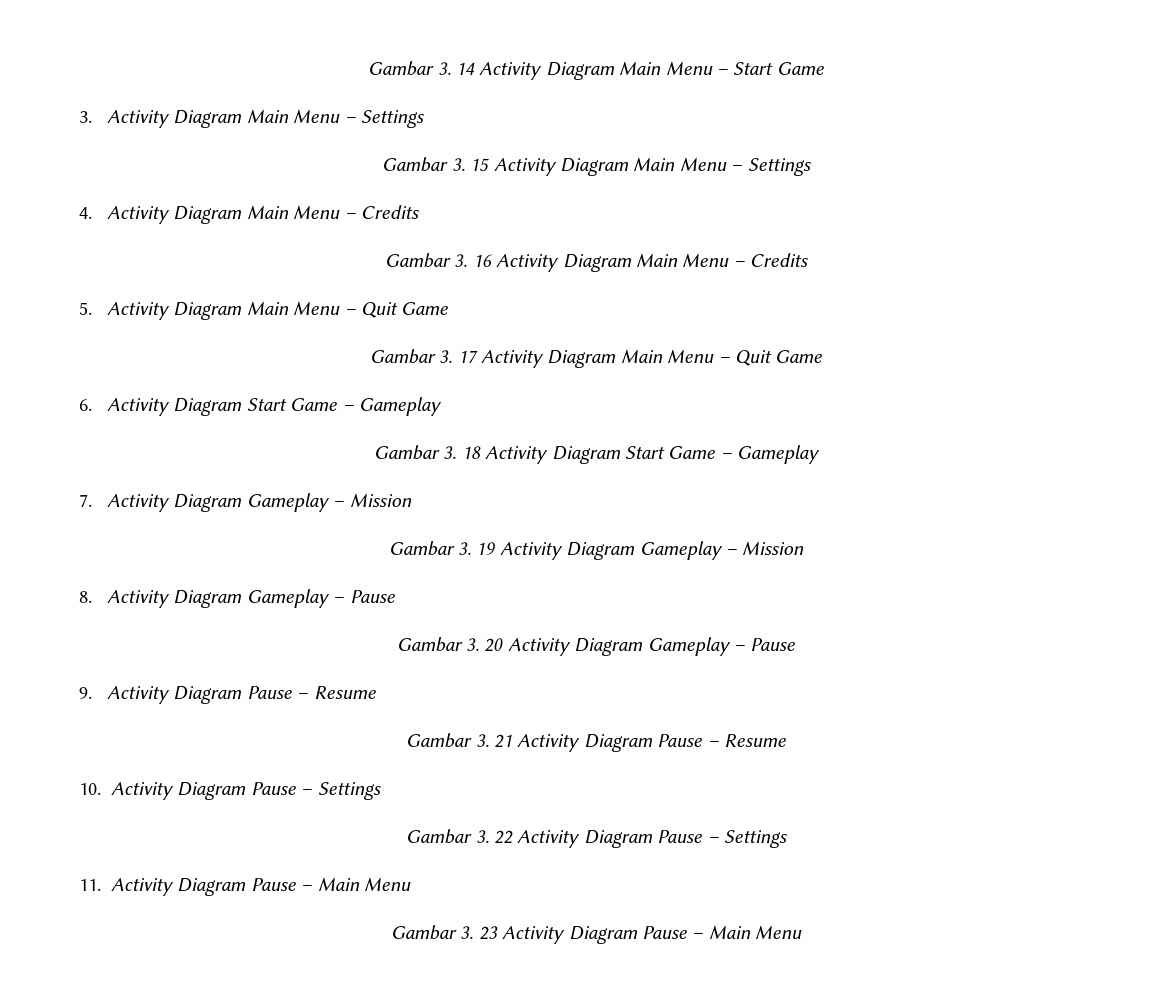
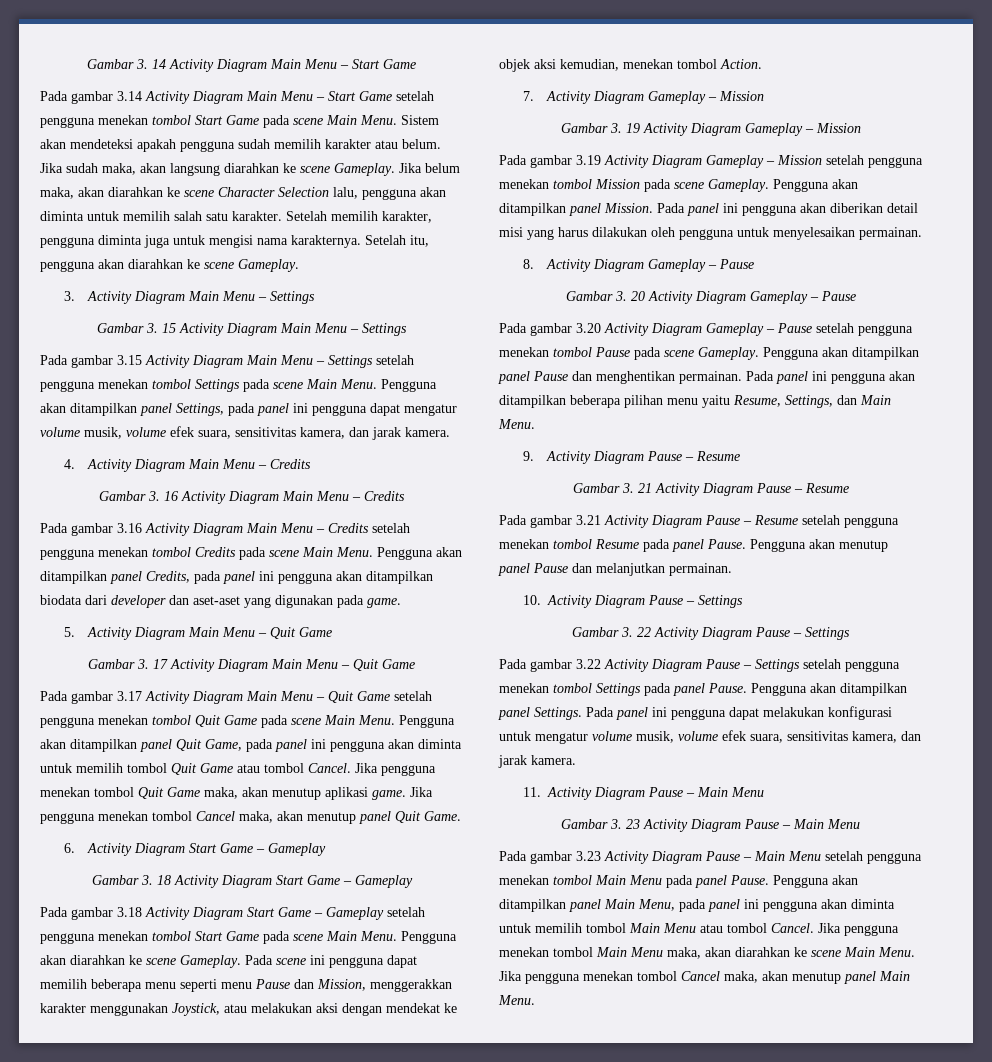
(824, 68) none -> [40,91,434,104] [40,115,439,128] [40,139,441,152] [40,163,460,176] [40,187,446,200] [40,211,432,223] [40,235,429,248] [40,259,299,272] // Pada gambar 3.14 Activity Diagram Main Menu – Start Game setelah pengguna menekan tombol Start Game pada scene Main Menu. Sistem akan mendeteksi apakah pengguna sudah memilih karakter atau belum. Jika sudah maka, akan langsung diarahkan ke scene Gameplay. Jika belum maka, akan diarahkan ke scene Character Selection lalu, pengguna akan diminta untuk memilih salah satu karakter. Setelah memilih karakter, pengguna diminta juga untuk mengisi nama karakternya. Setelah itu, pengguna akan diarahkan ke scene Gameplay.
(811, 167) none -> [40,355,414,368] [40,379,437,392] [40,403,457,416] [40,426,450,440] // Pada gambar 3.15 Activity Diagram Main Menu – Settings setelah pengguna menekan tombol Settings pada scene Main Menu. Pengguna akan ditampilkan panel Settings, pada panel ini pengguna dapat mengatur volume musik, volume efek suara, sensitivitas kamera, dan jarak kamera.
(809, 260) none -> [40,523,410,536] [40,547,462,560] [40,571,433,584] [40,595,401,608] // Pada gambar 3.16 Activity Diagram Main Menu – Credits setelah pengguna menekan tombol Credits pada scene Main Menu. Pengguna akan ditampilkan panel Credits, pada panel ini pengguna akan ditampilkan biodata dari developer dan aset-aset yang digunakan pada game.
(823, 356) none -> [40,691,432,704] [40,715,455,728] [40,739,462,752] [40,763,436,776] [40,787,433,800] [40,811,461,824] // Pada gambar 3.17 Activity Diagram Main Menu – Quit Game setelah pengguna menekan tombol Quit Game pada scene Main Menu. Pengguna akan ditampilkan panel Quit Game, pada panel ini pengguna akan diminta untuk memilih tombol Quit Game atau tombol Cancel. Jika pengguna menekan tombol Quit Game maka, akan menutup aplikasi game. Jika pengguna menekan tombol Cancel maka, akan menutup panel Quit Game.
(821, 454) none -> [40,907,425,920] [40,931,457,944] [40,955,417,968] [40,979,452,992] [40,1003,457,1016] [499,59,762,72] // Pada gambar 3.18 Activity Diagram Start Game – Gameplay setelah pengguna menekan tombol Start Game pada scene Main Menu. Pengguna akan diarahkan ke scene Gameplay. Pada scene ini pengguna dapat memilih beberapa menu seperti menu Pause dan Mission, menggerakkan karakter menggunakan Joystick, atau melakukan aksi dengan mendekat ke objek aksi kemudian, menekan tombol Action.
(805, 548) none -> [499,155,923,168] [499,179,858,192] [499,203,918,216] [499,227,922,240] // Pada gambar 3.19 Activity Diagram Gameplay – Mission setelah pengguna menekan tombol Mission pada scene Gameplay. Pengguna akan ditampilkan panel Mission. Pada panel ini pengguna akan diberikan detail misi yang harus dilakukan oleh pengguna untuk menyelesaikan permainan.
(796, 644) none -> [499,323,913,336] [499,347,919,360] [498,371,915,384] [499,395,891,408] [498,419,535,429] // Pada gambar 3.20 Activity Diagram Gameplay – Pause setelah pengguna menekan tombol Pause pada scene Gameplay. Pengguna akan ditampilkan panel Pause dan menghentikan permainan. Pada panel ini pengguna akan ditampilkan beberapa pilihan menu yaitu Resume, Settings, dan Main Menu.
(786, 740) none -> [499,515,899,528] [499,539,888,552] [498,563,732,576] // Pada gambar 3.21 Activity Diagram Pause – Resume setelah pengguna menekan tombol Resume pada panel Pause. Pengguna akan menutup panel Pause dan melanjutkan permainan.
(787, 839) none -> [499,659,900,672] [499,683,907,696] [498,706,892,720] [499,730,921,744] [498,755,576,768] // Pada gambar 3.22 Activity Diagram Pause – Settings setelah pengguna menekan tombol Settings pada panel Pause. Pengguna akan ditampilkan panel Settings. Pada panel ini pengguna dapat melakukan konfigurasi untuk mengatur volume musik, volume efek suara, sensitivitas kamera, dan jarak kamera.
(803, 932) none -> [499,851,922,864] [499,875,858,888] [499,899,895,912] [499,923,899,936] [499,947,915,959] [499,971,910,984] [498,995,535,1005] // Pada gambar 3.23 Activity Diagram Pause – Main Menu setelah pengguna menekan tombol Main Menu pada panel Pause. Pengguna akan ditampilkan panel Main Menu, pada panel ini pengguna akan diminta untuk memilih tombol Main Menu atau tombol Cancel. Jika pengguna menekan tombol Main Menu maka, akan diarahkan ke scene Main Menu. Jika pengguna menekan tombol Cancel maka, akan menutup panel Main Menu.

